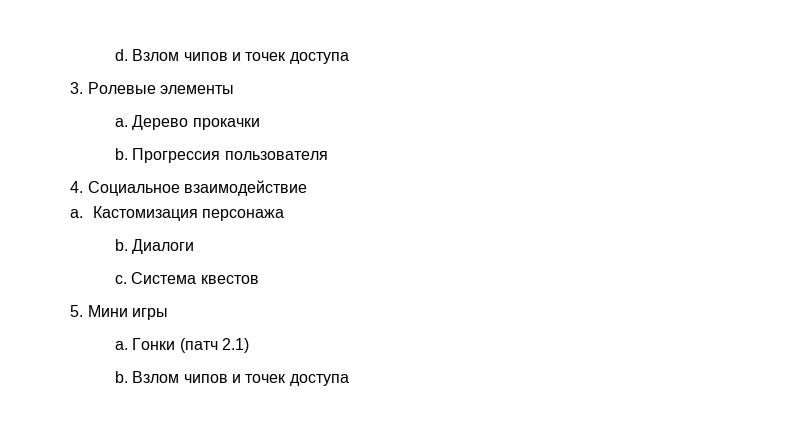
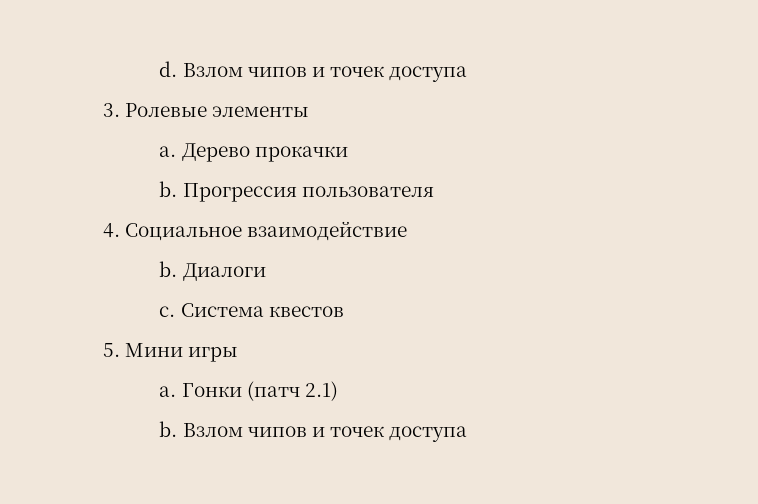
[70,206,285,221] // a. Кастомизация персонажа -> (408, 231) none

